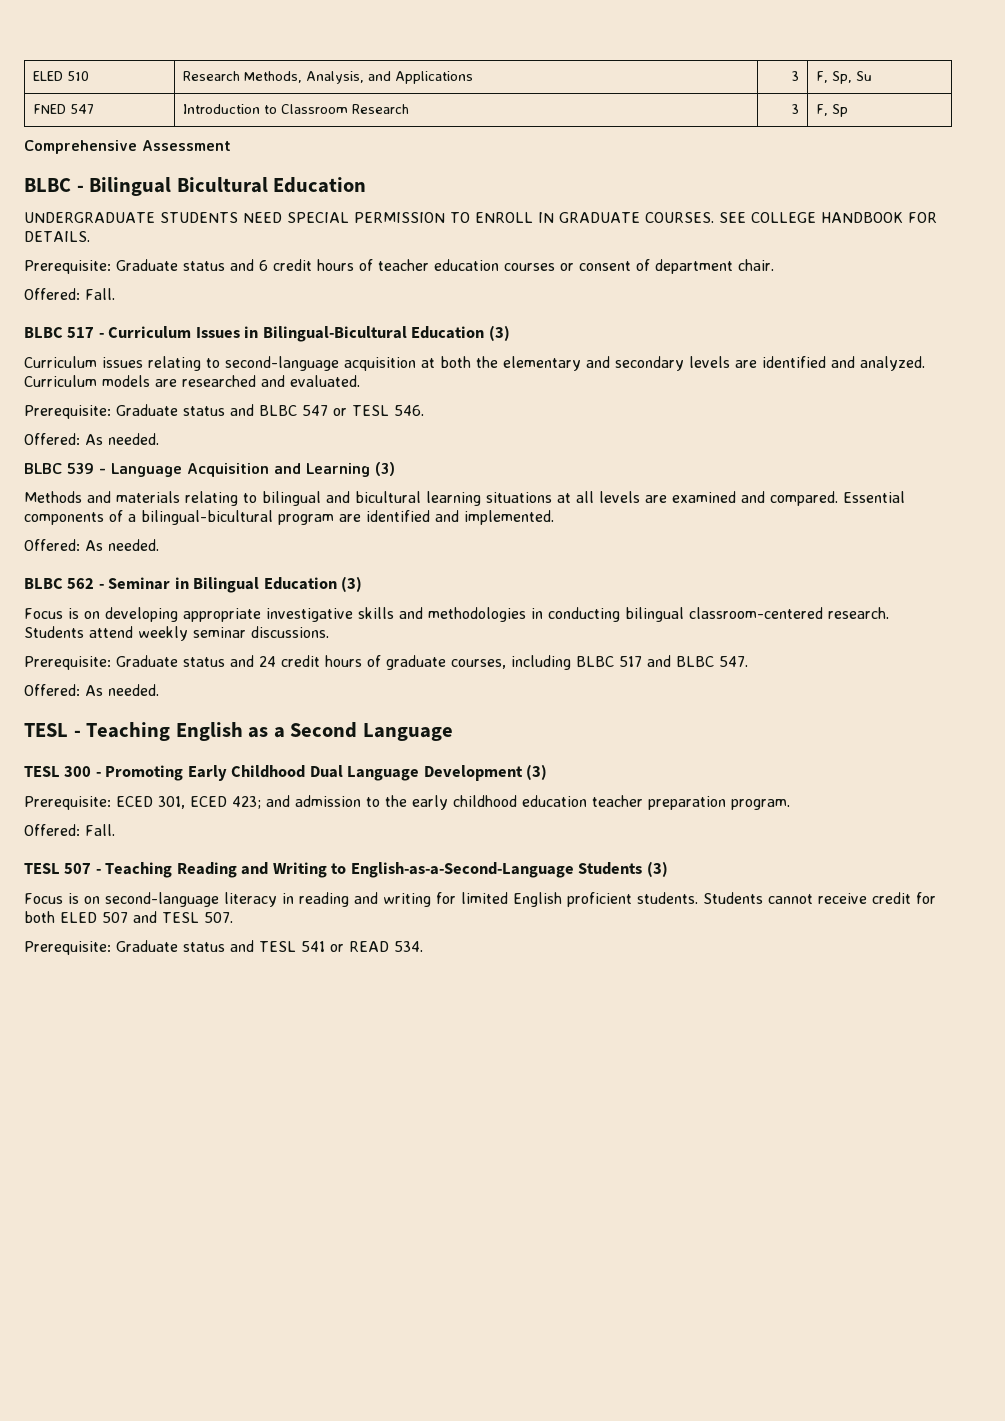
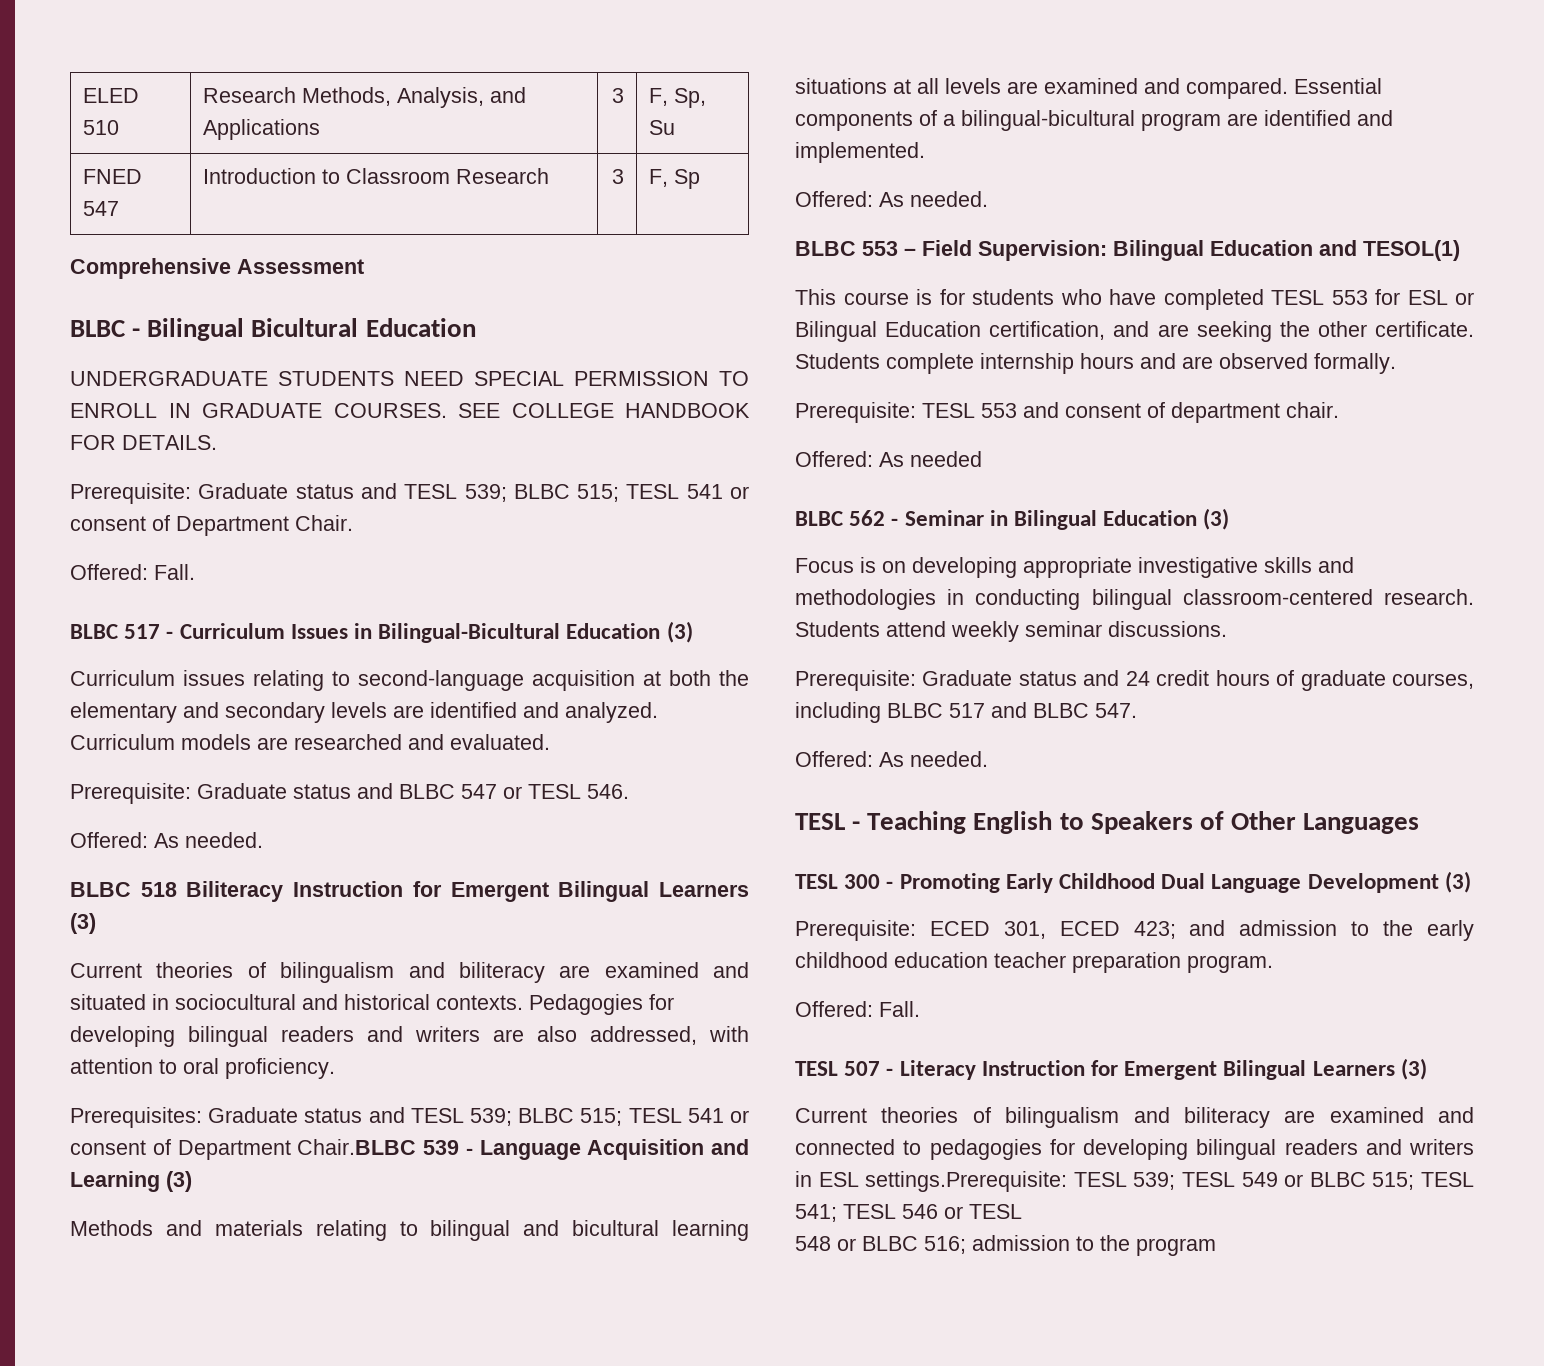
[259,259,774,274] 6 credit hours of teacher education courses or consent of department chair. -> [404,484,749,502] [70,515,353,536] TESL 539; BLBC 515; TESL 541 or consent of Department Chair.
(62, 468) none -> [140,881,749,902] [70,913,96,934] [70,962,749,983] [70,994,674,1015] [70,1026,749,1047] [70,1058,335,1079] [70,1107,749,1128] [70,1139,417,1160] 518 Biliteracy Instruction for Emergent Bilingual Learners (3) // Current theories of bilingualism and biliteracy are examined and situated in sociocultural and historical contexts. Pedagogies for developing bilingual readers and writers are also addressed, with attention to oral proficiency. // Prerequisites: Graduate status and TESL 539; BLBC 515; TESL 541 or consent of Department Chair.BLBC
(159, 545) none -> [795,240,1460,261] [795,289,1474,310] [795,321,1474,342] [795,353,1396,374] [795,402,1339,423] [795,451,982,467] // BLBC 553 – Field Supervision: Bilingual Education and TESOL(1) // This course is for students who have completed TESL 553 for ESL or Bilingual Education certification, and are seeking the other certificate. Students complete internship hours and are observed formally. // Prerequisite: TESL 553 and consent of department chair. // Offered: As needed
[248,722,453,741] as a Second Language -> [1059,811,1420,834] to Speakers of Other Languages
[105,861,668,878] [24,892,936,907] [24,911,233,923] [24,940,423,955] Teaching Reading and Writing to English-as-a-Second-Language Students (3) // Focus is on second-language literacy in reading and writing for limited English proficient students. Students cannot receive credit for both ELED 507 and TESL 507. // Prerequisite: Graduate status and TESL 541 or READ 534. -> [899,1058,1427,1080] [795,1107,1474,1128] [795,1139,1474,1160] [795,1171,1474,1192] [795,1204,1022,1222] [795,1235,1216,1256] Literacy Instruction for Emergent Bilingual Learners (3) // Current theories of bilingualism and biliteracy are examined and connected to pedagogies for developing bilingual readers and writers in ESL settings.Prerequisite: TESL 539; TESL 549 or BLBC 515; TESL 541; TESL 546 or TESL // 548 or BLBC 516; admission to the program

